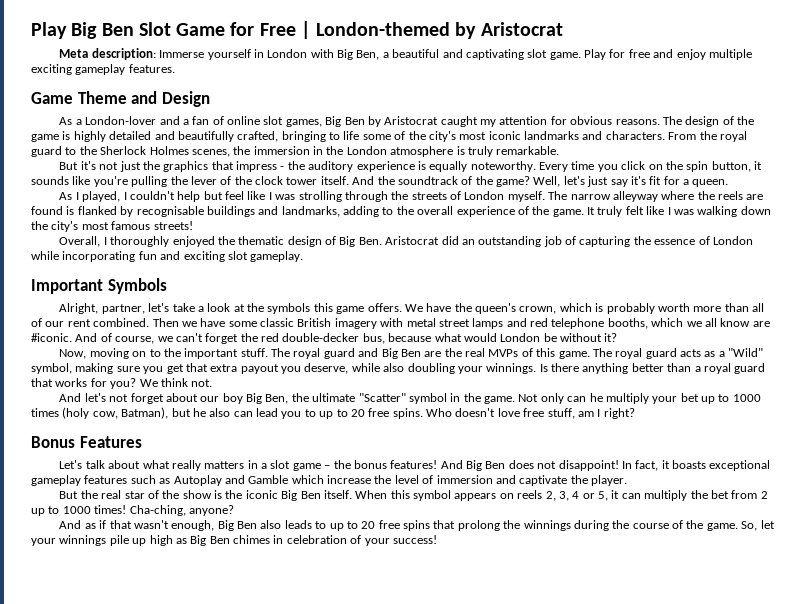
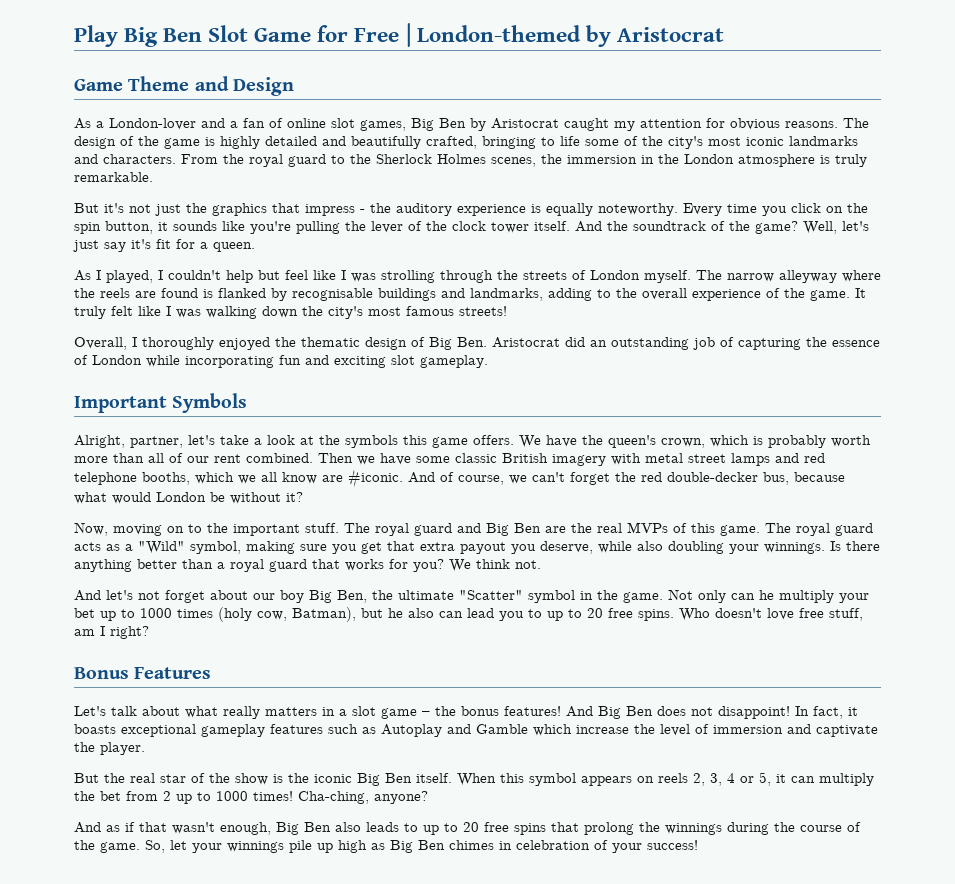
[59,48,752,60] [31,64,175,75] // Meta description: Immerse yourself in London with Big Ben, a beautiful and captivating slot game. Play for free and enjoy multiple exciting gameplay features. -> (724, 34) none

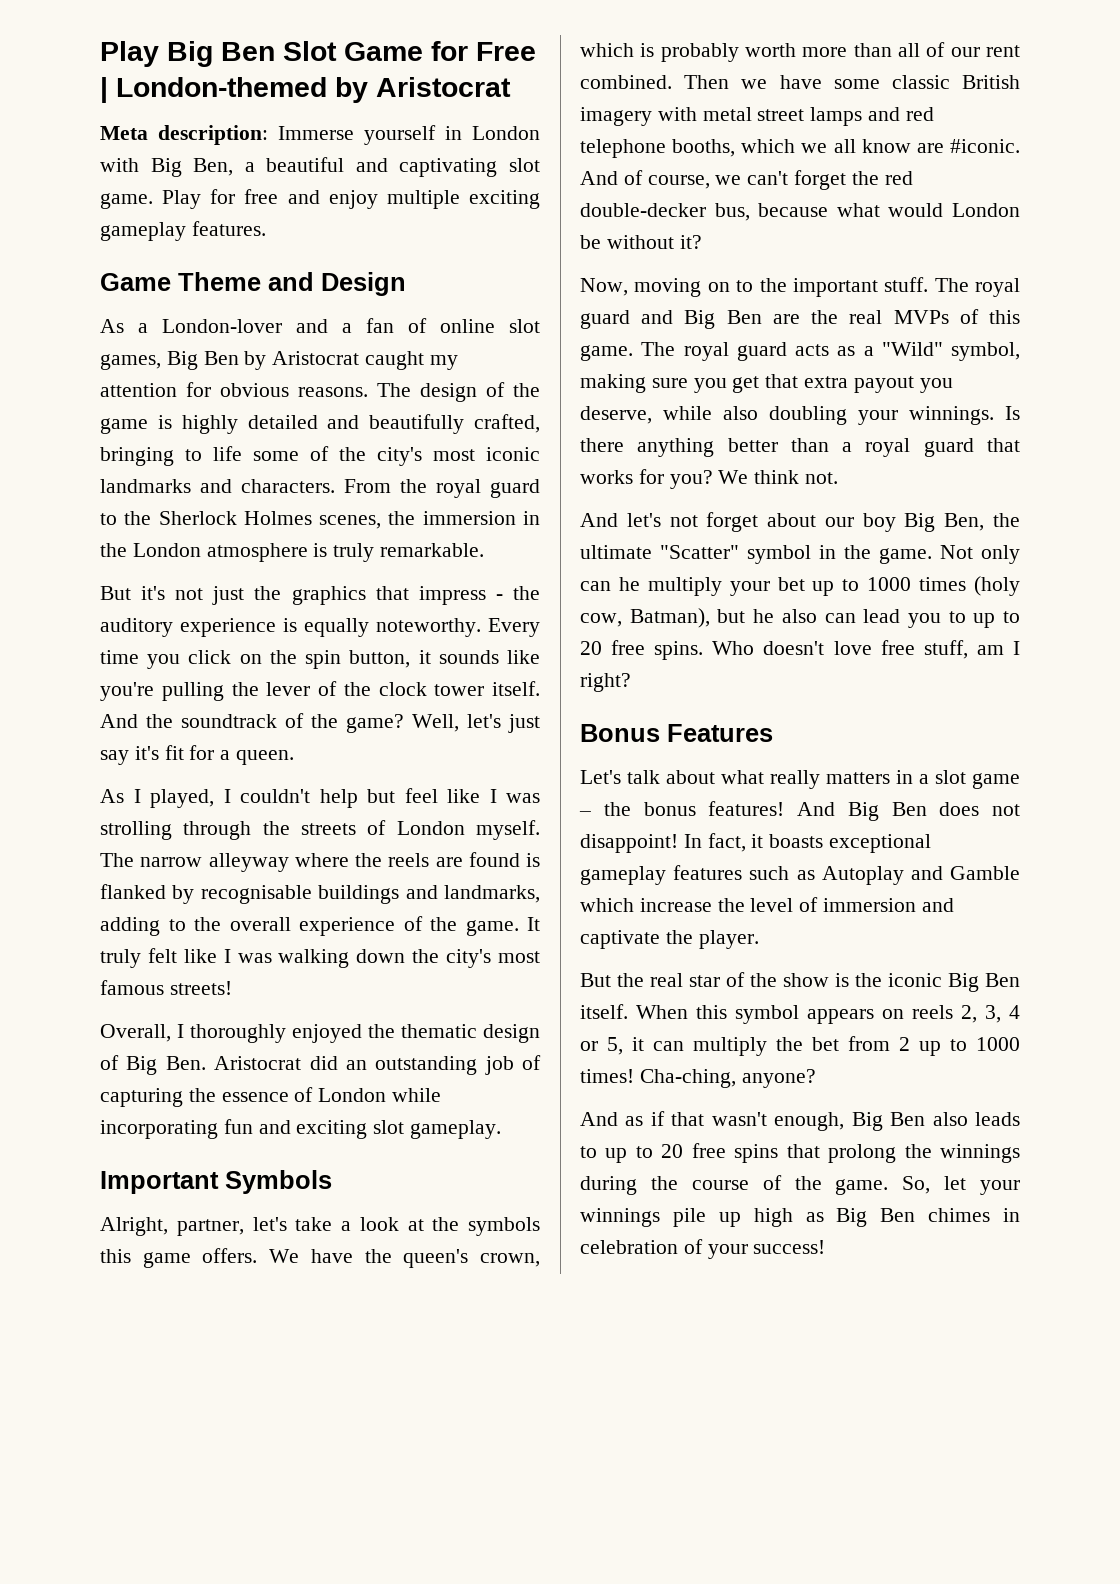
(724, 34) none -> [100,125,540,145] [100,157,540,177] [100,189,540,209] [100,221,266,241] // Meta description: Immerse yourself in London with Big Ben, a beautiful and captivating slot game. Play for free and enjoy multiple exciting gameplay features.

